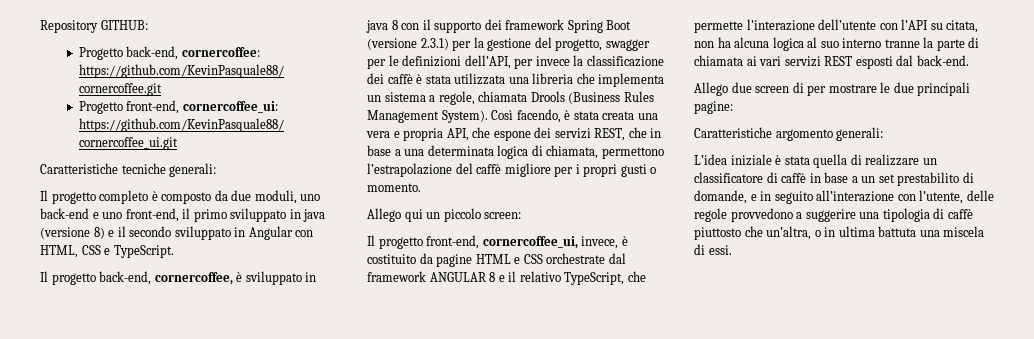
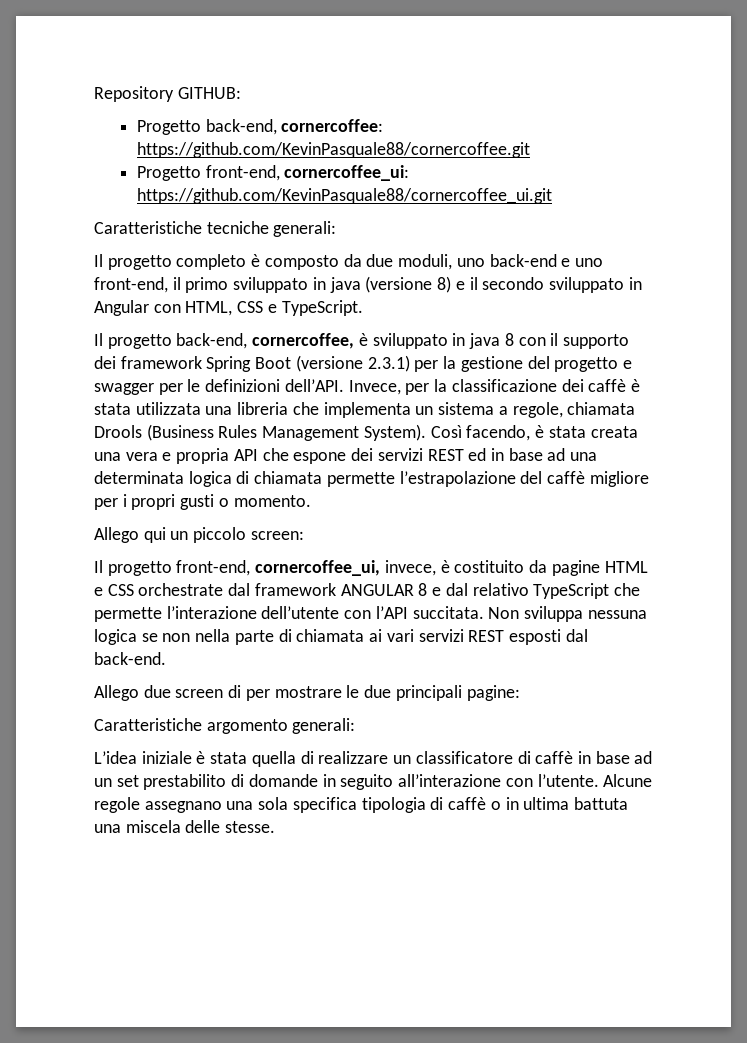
[555,39,603,51] progetto, -> [554,357,632,372] progetto e
[464,55,570,69] dell’API, per invece -> [284,379,430,395] dell’API. Invece, per
[446,128,469,141] API, -> [233,449,258,461] API
[594,127,662,141] [367,145,401,156] REST, che in base a -> [427,448,566,461] REST ed in base ad
[546,145,664,159] chiamata, permettono -> [254,471,395,487] chiamata permette
[508,271,625,285] il relativo TypeScript, -> [445,583,610,599] dal relativo TypeScript
[930,20,979,33] [694,37,934,51] su citata, non ha alcuna logica al suo interno tranne la -> [412,606,647,622] [94,629,231,645] succitata. Non sviluppa nessuna logica se non nella
[851,176,858,183] a -> [634,751,653,764] ad
[694,190,757,204] domande, e -> [248,774,318,787] domande
[919,190,994,204] [694,208,973,222] [694,226,812,240] l’utente, delle regole provvedono a suggerire una tipologia di caffè piuttosto che un’altra, -> [537,774,653,787] [94,797,487,813] l’utente. Alcune regole assegnano una sola specifica tipologia di caffè
[694,244,732,255] di essi. -> [185,820,276,833] delle stesse.

